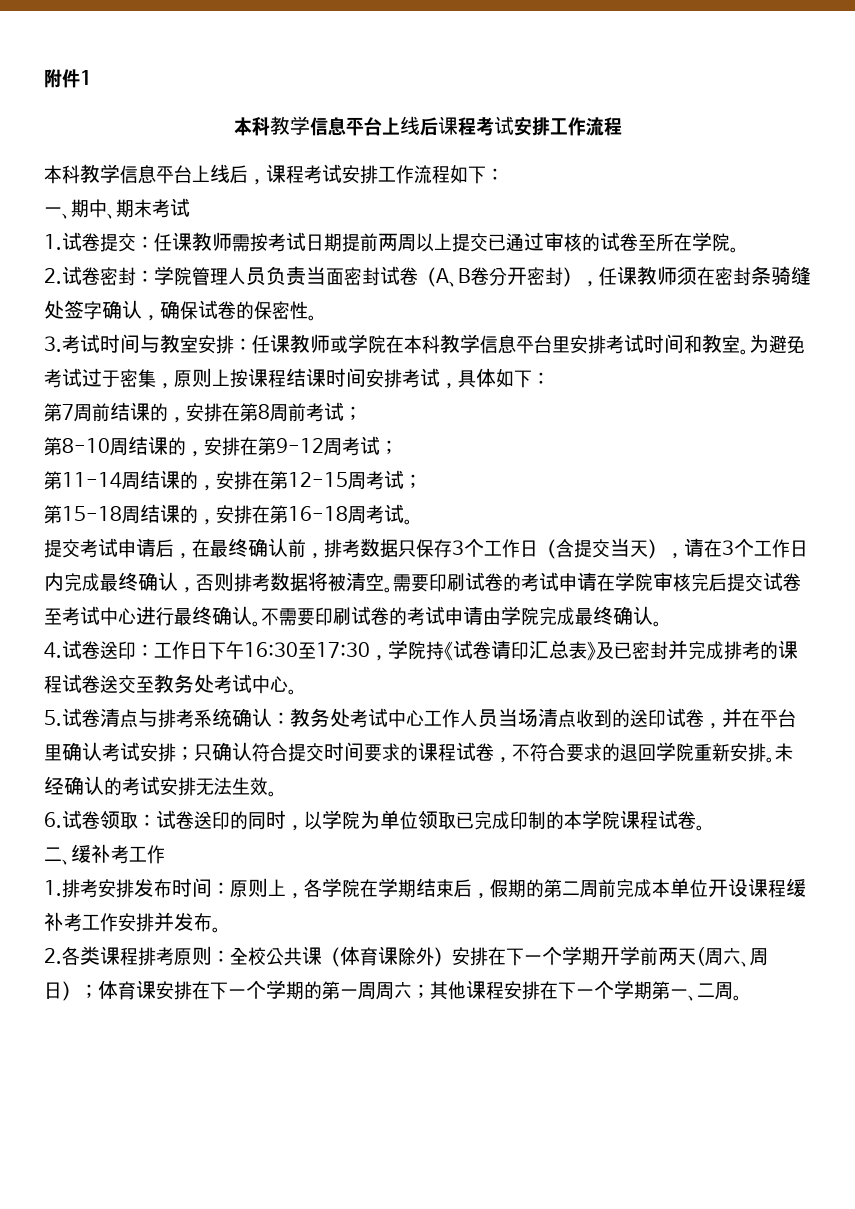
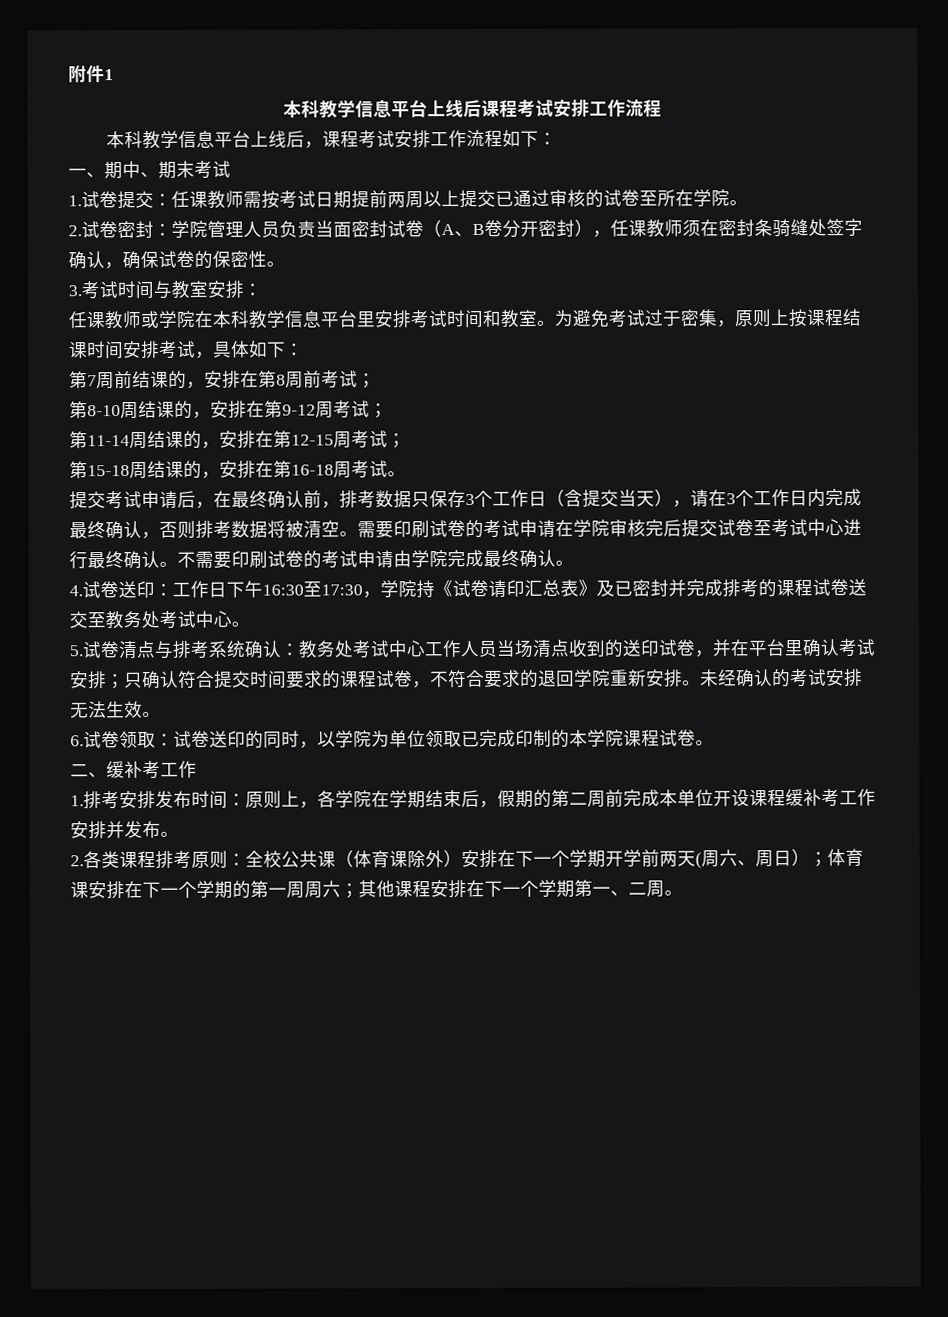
(252, 344) none -> (262, 289) //

